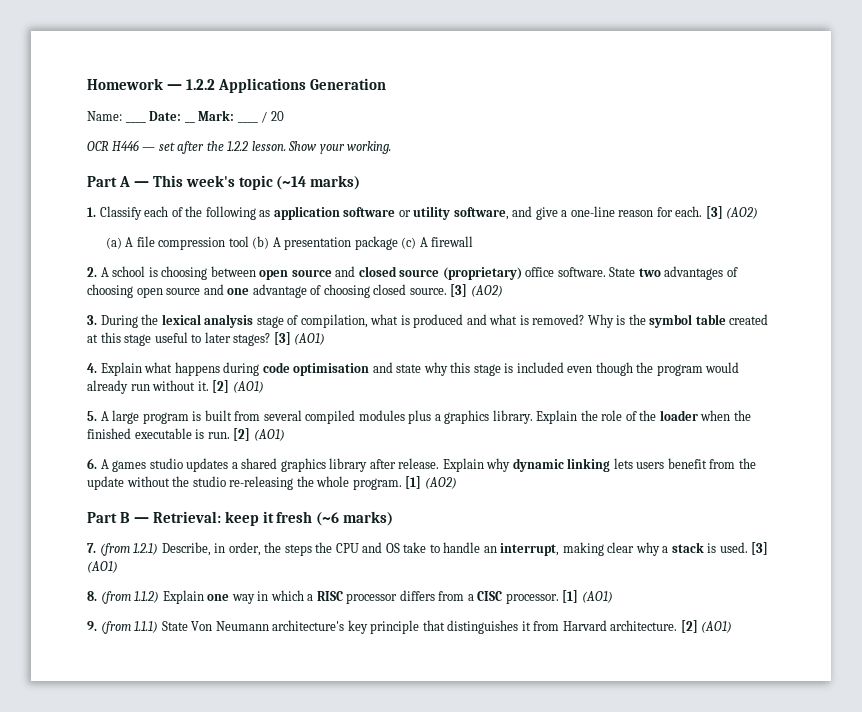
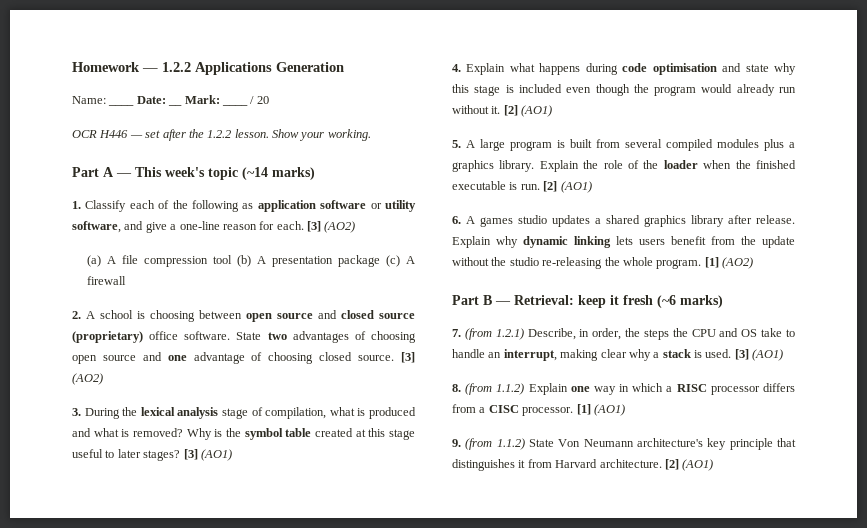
[134,621,159,633] 1.1.1) -> [496,438,525,450] 1.1.2)

